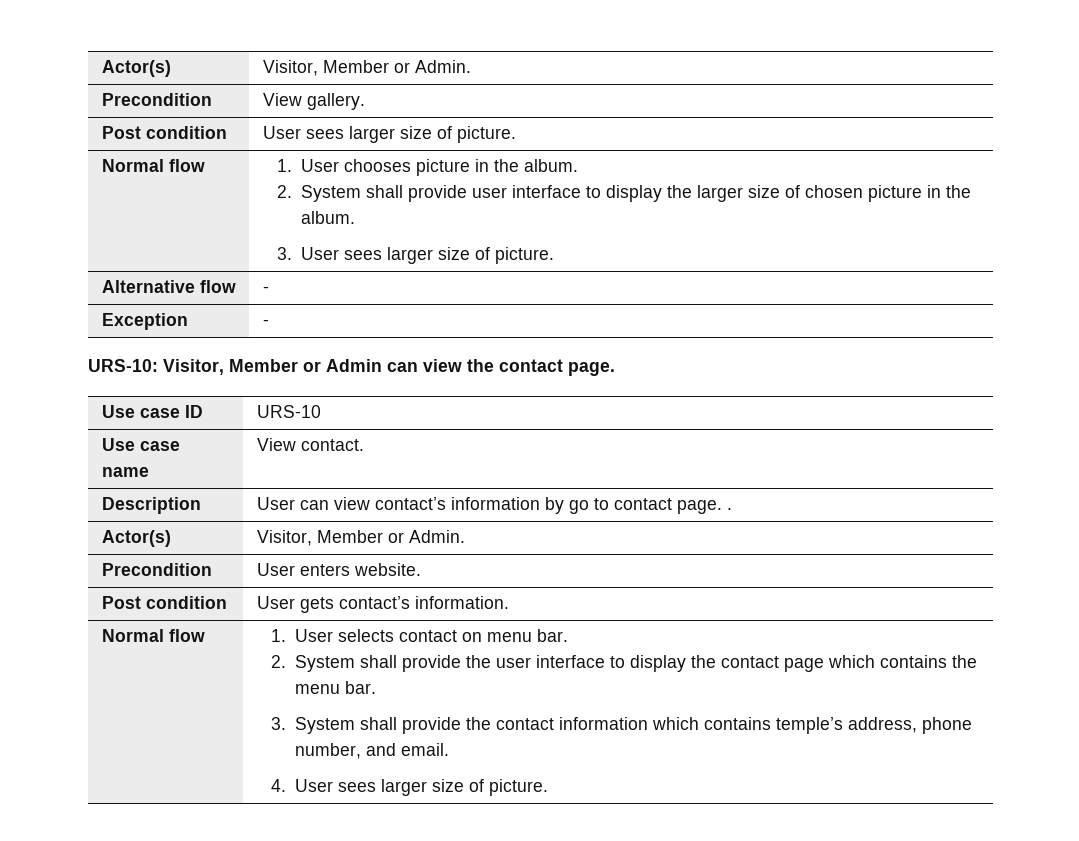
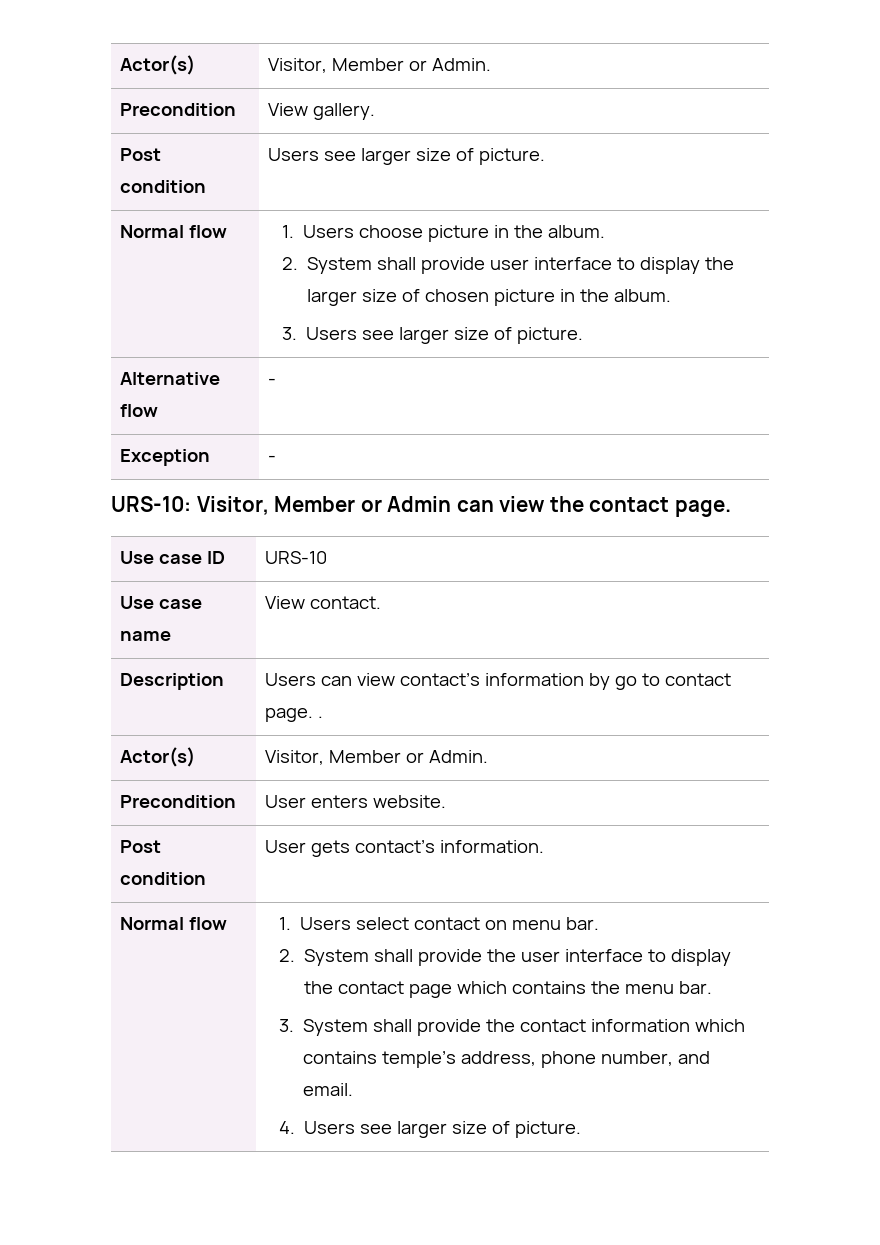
[262,126,344,139] User sees -> [268,148,357,161] Users see
[300,159,411,172] User chooses -> [303,225,424,238] Users choose
[300,247,382,260] User sees -> [306,327,395,340] Users see
[256,497,295,510] User -> [265,673,317,686] Users
[294,629,394,642] User selects -> [300,917,410,930] Users select
[294,779,376,792] User sees -> [304,1121,393,1134] Users see

